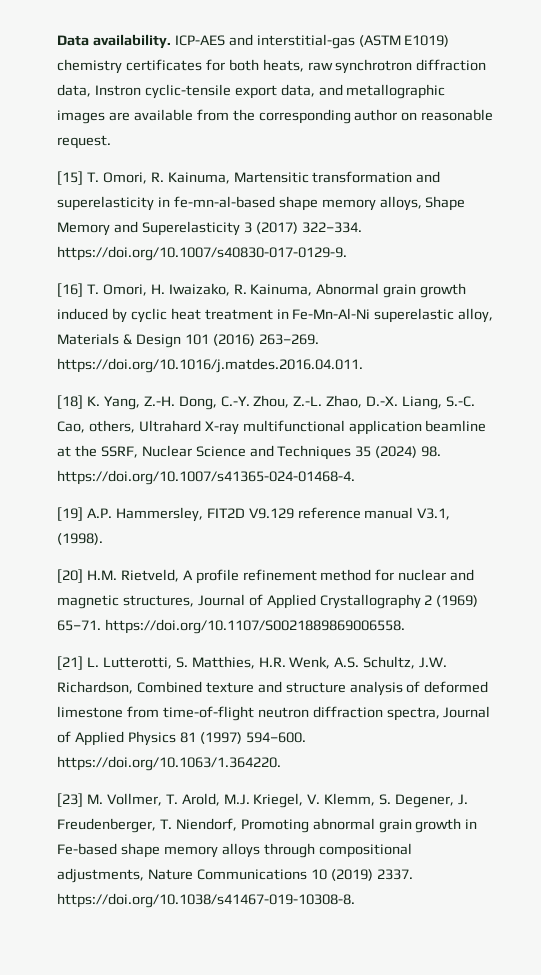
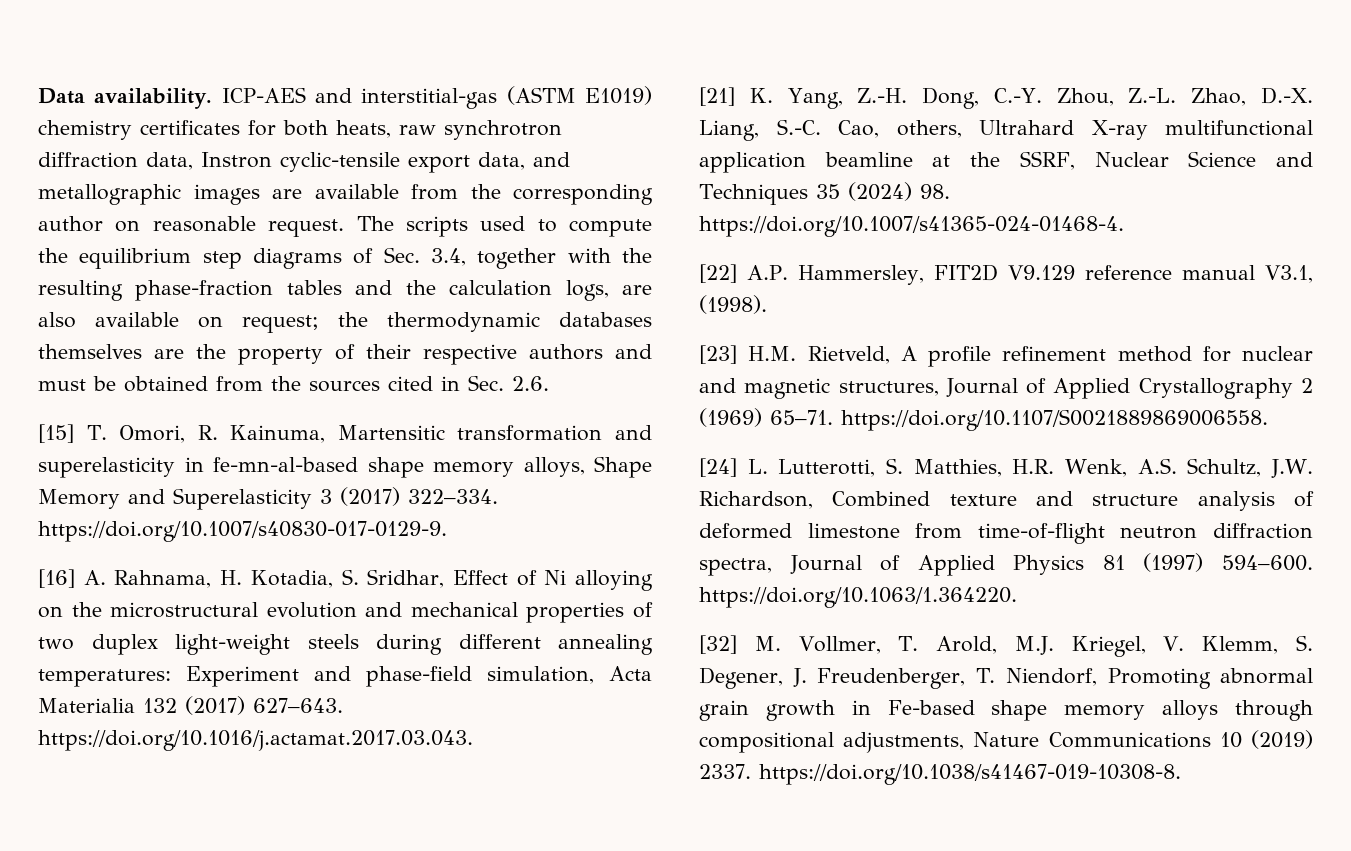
(111, 142) none -> [356,216,652,237] [38,247,652,269] [38,280,653,301] [38,312,652,333] [38,344,652,365] [38,375,549,392] The scripts used to compute the equilibrium step diagrams of Sec. 3.4, together with the resulting phase-fraction tables and the calculation logs, are also available on request; the thermodynamic databases themselves are the property of their respective authors and must be obtained from the sources cited in Sec. 2.6.
[86,283,467,298] [57,308,494,323] [57,333,319,348] [57,358,363,373] [57,395,83,409] T. Omori, H. Iwaizako, R. Kainuma, Abnormal grain growth induced by cyclic heat treatment in Fe-Mn-Al-Ni superelastic alloy, Materials & Design 101 (2016) 263–269. https://doi.org/10.1016/j.matdes.2016.04.011. // [18] -> [83,569,654,591] [38,602,653,623] [38,634,653,655] [38,666,652,687] [38,696,343,715] [38,730,473,751] [699,87,735,106] A. Rahnama, H. Kotadia, S. Sridhar, Effect of Ni alloying on the microstructural evolution and mechanical properties of two duplex light-weight steels during different annealing temperatures: Experiment and phase-field simulation, Acta Materialia 132 (2017) 627–643. https://doi.org/10.1016/j.actamat.2017.03.043. // [21]
[57,507,83,521] [19] -> [699,264,737,283] [22]
[57,569,83,583] [20] -> [699,345,737,364] [23]
[57,656,83,670] [21] -> [699,458,737,477] [24]
[57,793,83,807] [23] -> [699,635,737,654] [32]

